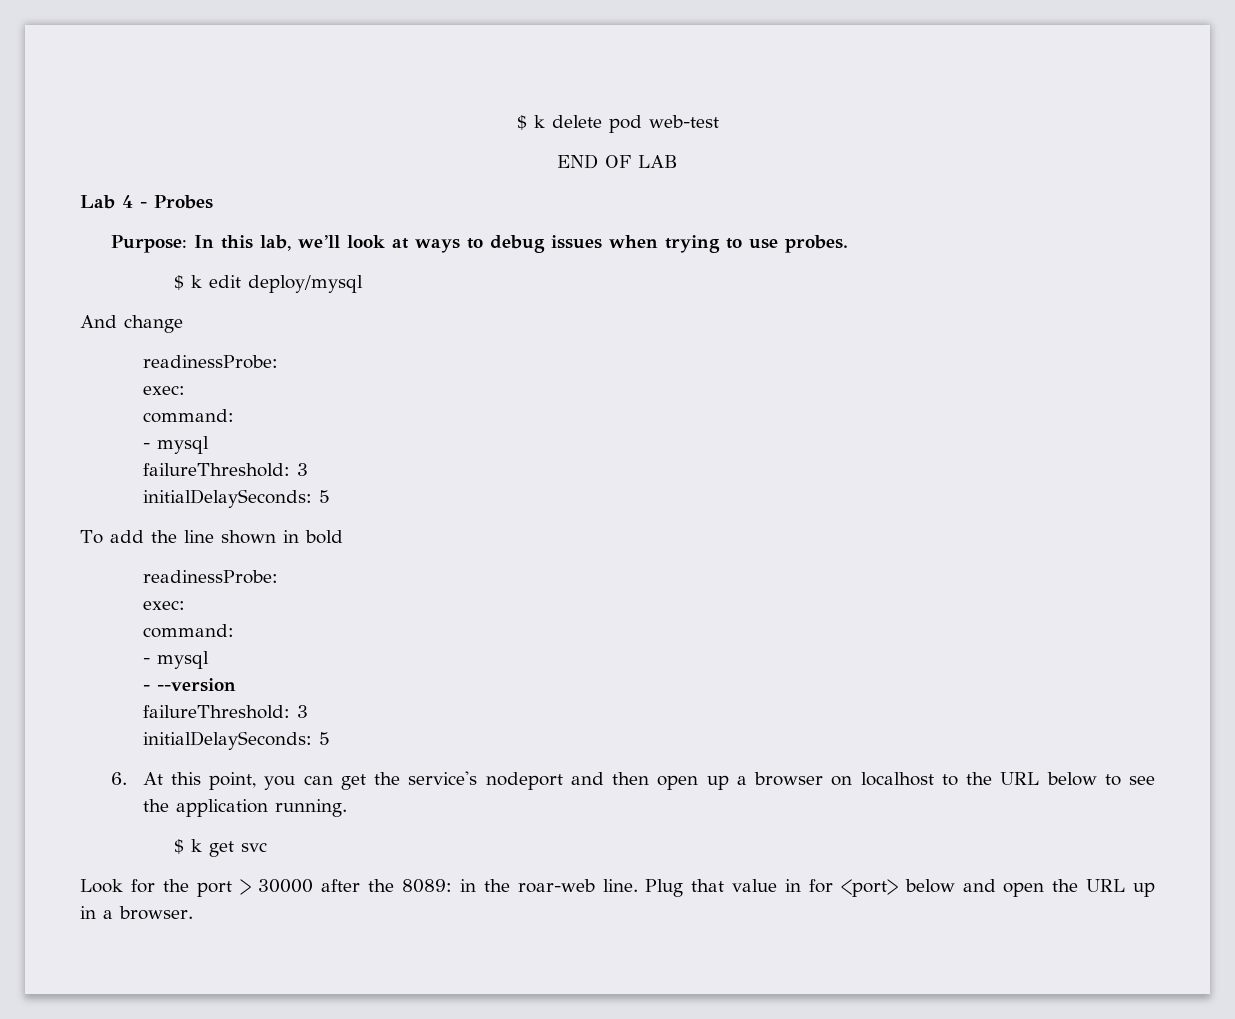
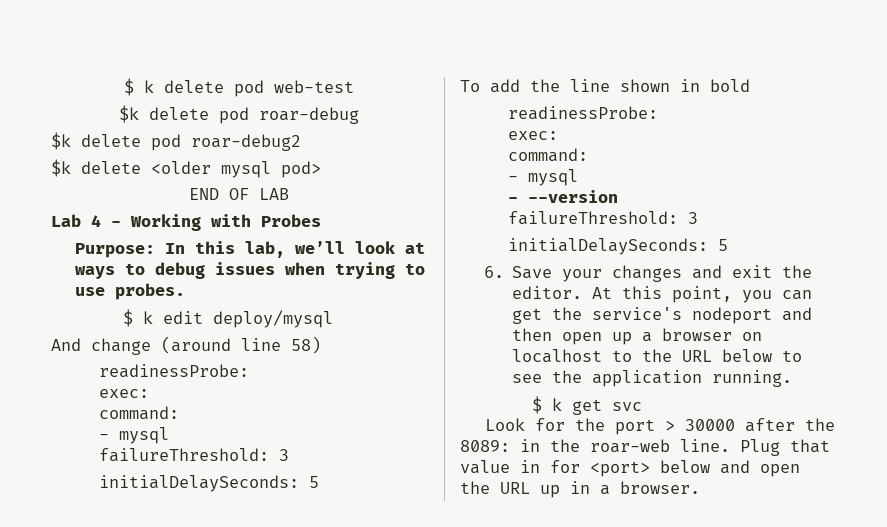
(719, 121) none -> [119,105,359,124] [51,132,301,151] [51,159,321,178] // $k delete pod roar-debug // $k delete pod roar-debug2 // $k delete <older mysql pod>
(147, 205) none -> [130,214,251,231] Working with
(183, 324) none -> [161,336,321,354] (around line 58)
(128, 778) none -> [512,265,813,282] [512,286,583,299] Save your changes and exit the editor.

